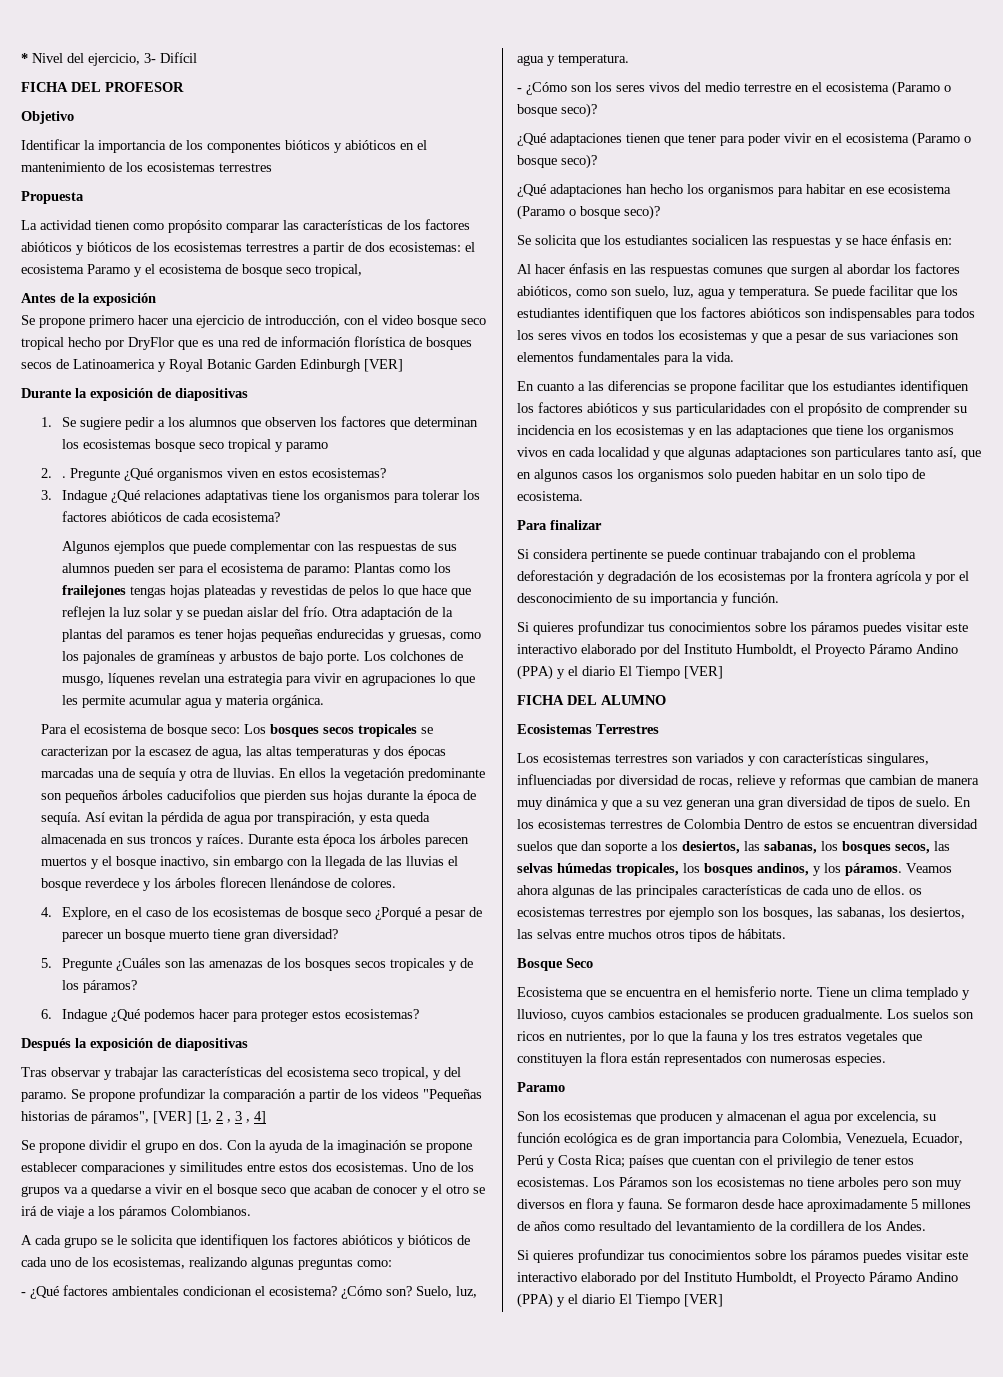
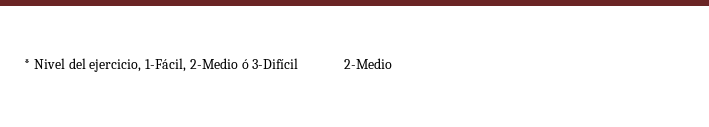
[144,52,197,63] [21,82,184,92] [21,111,74,124] [21,139,427,153] [21,162,272,172] [21,191,84,204] [21,219,470,233] [21,242,475,255] [21,264,362,277] [21,293,156,306] [21,315,486,328] [21,336,472,350] [21,359,403,372] [21,388,248,401] [41,416,478,430] [61,439,328,452] [41,468,386,481] [41,490,480,503] [61,511,280,522] [61,541,457,554] [61,563,451,576] [61,585,471,598] [61,606,453,620] [61,629,481,642] [61,651,463,664] [61,673,475,686] [61,695,324,708] [41,724,434,737] [41,746,447,759] [41,768,486,781] [41,789,477,803] [41,812,431,825] [41,834,470,847] [41,856,459,869] [41,877,397,891] [41,907,482,920] [61,929,338,942] [41,958,473,971] [61,980,137,993] [41,1009,419,1022] [21,1038,248,1051] [21,1067,461,1080] [21,1088,482,1102] [21,1111,266,1124] [21,1140,472,1153] [21,1162,474,1175] [21,1184,485,1197] [21,1206,251,1219] [21,1234,470,1248] [21,1257,392,1270] [21,1285,477,1299] [517,54,629,66] [517,81,951,96] [517,103,597,118] [517,132,971,147] [517,154,597,169] [517,184,951,197] [517,205,660,220] [517,234,952,248] [517,263,960,277] [517,285,958,299] [517,307,975,321] [517,330,959,343] [517,351,734,365] [517,380,969,394] [517,402,967,416] [517,425,954,438] [517,447,981,460] [517,469,925,482] [517,491,583,501] [517,520,602,530] [517,549,916,562] [517,570,969,584] [517,592,779,606] [517,621,968,635] [517,644,958,657] [517,665,723,680] [517,695,666,705] [517,724,659,734] [517,753,929,766] [517,774,979,788] [517,797,971,810] [517,819,978,829] [517,841,950,854] [517,863,952,876] [517,885,922,898] [517,907,965,920] [517,929,786,942] [517,958,593,971] [517,986,970,1000] [517,1009,974,1022] [517,1030,922,1044] [517,1052,886,1066] [517,1082,565,1092] [517,1111,936,1124] [517,1132,963,1146] [517,1155,914,1168] [517,1177,962,1190] [517,1198,971,1212] [517,1221,926,1231] [517,1249,968,1263] [517,1272,958,1285] [517,1293,723,1308] 3- Difícil // FICHA DEL PROFESOR // Objetivo // Identificar la importancia de los componentes bióticos y abióticos en el mantenimiento de los ecosistemas terrestres // Propuesta // La actividad tienen como propósito comparar las características de los factores abióticos y bióticos de los ecosistemas terrestres a partir de dos ecosistemas: el ecosistema Paramo y el ecosistema de bosque seco tropical, // Antes de la exposición // Se propone primero hacer una ejercicio de introducción, con el video bosque seco tropical hecho por DryFlor que es una red de información florística de bosques secos de Latinoamerica y Royal Botanic Garden Edinburgh [VER] // Durante la exposición de diapositivas // 1. Se sugiere pedir a los alumnos que observen los factores que determinan los ecosistemas bosque seco tropical y paramo // 2. . Pregunte ¿Qué organismos viven en estos ecosistemas? // 3. Indague ¿Qué relaciones adaptativas tiene los organismos para tolerar los factores abióticos de cada ecosistema? // Algunos ejemplos que puede complementar con las respuestas de sus alumnos pueden ser para el ecosistema de paramo: Plantas como los frailejones tengas hojas plateadas y revestidas de pelos lo que hace que reflejen la luz solar y se puedan aislar del frío. Otra adaptación de la plantas del paramos es tener hojas pequeñas endurecidas y gruesas, como los pajonales de gramíneas y arbustos de bajo porte. Los colchones de musgo, líquenes revelan una estrategia para vivir en agrupaciones lo que les permite acumular agua y materia orgánica. // Para el ecosistema de bosque seco: Los bosques secos tropicales se caracterizan por la escasez de agua, las altas temperaturas y dos épocas marcadas una de sequía y otra de lluvias. En ellos la vegetación predominante son pequeños árboles caducifolios que pierden sus hojas durante la época de sequía. Así evitan la pérdida de agua por transpiración, y esta queda almacenada en sus troncos y raíces. Durante esta época los árboles parecen muertos y el bosque inactivo, sin embargo con la llegada de las lluvias el bosque reverdece y los árboles florecen llenándose de colores. // 4. Explore, en el caso de los ecosistemas de bosque seco ¿Porqué a pesar de parecer un bosque muerto tiene gran diversidad? // 5. Pregunte ¿Cuáles son las amenazas de los bosques secos tropicales y de los páramos? // 6. Indague ¿Qué podemos hacer para proteger estos ecosistemas? // Después la exposición de diapositivas // Tras observar y trabajar las características del ecosistema seco tropical, y del paramo. Se propone profundizar la comparación a partir de los videos "Pequeñas historias de páramos", [VER] [1, 2 , 3 , 4] // Se propone dividir el grupo en dos. Con la ayuda de la imaginación se propone establecer comparaciones y similitudes entre estos dos ecosistemas. Uno de los grupos va a quedarse a vivir en el bosque seco que acaban de conocer y el otro se irá de viaje a los páramos Colombianos. // A cada grupo se le solicita que identifiquen los factores abióticos y bióticos de cada uno de los ecosistemas, realizando algunas preguntas como: // - ¿Qué factores ambientales condicionan el ecosistema? ¿Cómo son? Suelo, luz, agua y temperatura. // - ¿Cómo son los seres vivos del medio terrestre en el ecosistema (Paramo o bosque seco)? // ¿Qué adaptaciones tienen que tener para poder vivir en el ecosistema (Paramo o bosque seco)? // ¿Qué adaptaciones han hecho los organismos para habitar en ese ecosistema (Paramo o bosque seco)? // Se solicita que los estudiantes socialicen las respuestas y se hace énfasis en: // Al hacer énfasis en las respuestas comunes que surgen al abordar los factores abióticos, como son suelo, luz, agua y temperatura. Se puede facilitar que los estudiantes identifiquen que los factores abióticos son indispensables para todos los seres vivos en todos los ecosistemas y que a pesar de sus variaciones son elementos fundamentales para la vida. // En cuanto a las diferencias se propone facilitar que los estudiantes identifiquen los factores abióticos y sus particularidades con el propósito de comprender su incidencia en los ecosistemas y en las adaptaciones que tiene los organismos vivos en cada localidad y que algunas adaptaciones son particulares tanto así, que en algunos casos los organismos solo pueden habitar en un solo tipo de ecosistema. // Para finalizar // Si considera pertinente se puede continuar trabajando con el problema deforestación y degradación de los ecosistemas por la frontera agrícola y por el desconocimiento de su importancia y función. // Si quieres profundizar tus conocimientos sobre los páramos puedes visitar este interactivo elaborado por del Instituto Humboldt, el Proyecto Páramo Andino (PPA) y el diario El Tiempo [VER] // FICHA DEL ALUMNO // Ecosistemas Terrestres // Los ecosistemas terrestres son variados y con características singulares, influenciadas por diversidad de rocas, relieve y reformas que cambian de manera muy dinámica y que a su vez generan una gran diversidad de tipos de suelo. En los ecosistemas terrestres de Colombia Dentro de estos se encuentran diversidad suelos que dan soporte a los desiertos, las sabanas, los bosques secos, las selvas húmedas tropicales, los bosques andinos, y los páramos. Veamos ahora algunas de las principales características de cada uno de ellos. os ecosistemas terrestres por ejemplo son los bosques, las sabanas, los desiertos, las selvas entre muchos otros tipos de hábitats. // Bosque Seco // Ecosistema que se encuentra en el hemisferio norte. Tiene un clima templado y lluvioso, cuyos cambios estacionales se producen gradualmente. Los suelos son ricos en nutrientes, por lo que la fauna y los tres estratos vegetales que constituyen la flora están representados con numerosas especies. // Paramo // Son los ecosistemas que producen y almacenan el agua por excelencia, su función ecológica es de gran importancia para Colombia, Venezuela, Ecuador, Perú y Costa Rica; países que cuentan con el privilegio de tener estos ecosistemas. Los Páramos son los ecosistemas no tiene arboles pero son muy diversos en flora y fauna. Se formaron desde hace aproximadamente 5 millones de años como resultado del levantamiento de la cordillera de los Andes. // Si quieres profundizar tus conocimientos sobre los páramos puedes visitar este interactivo elaborado por del Instituto Humboldt, el Proyecto Páramo Andino (PPA) y el diario El Tiempo [VER] -> [145,58,392,72] 1-Fácil, 2-Medio ó 3-Difícil 2-Medio

